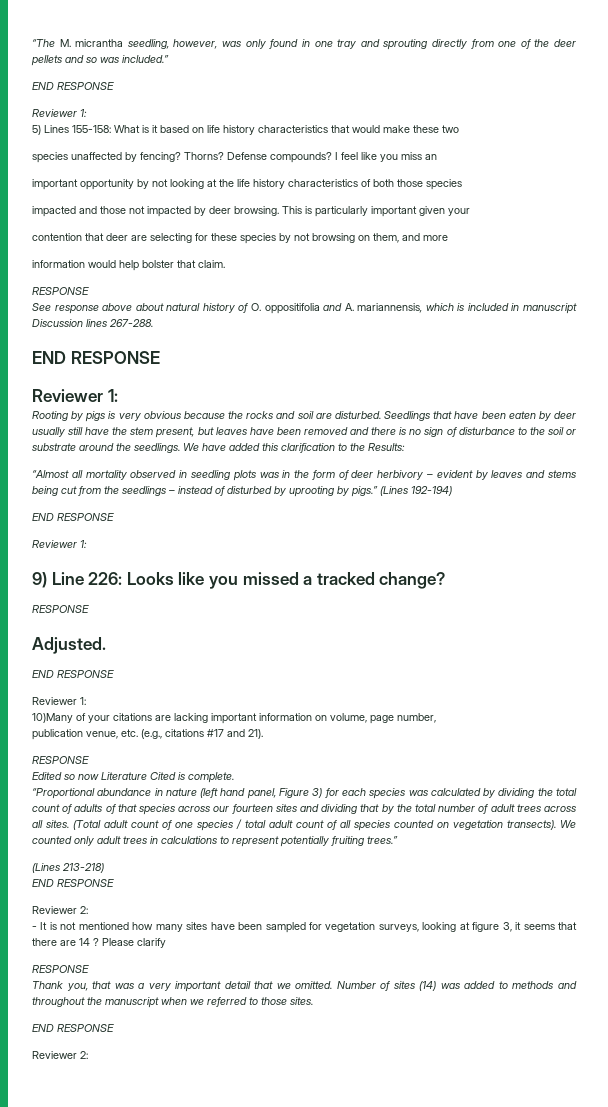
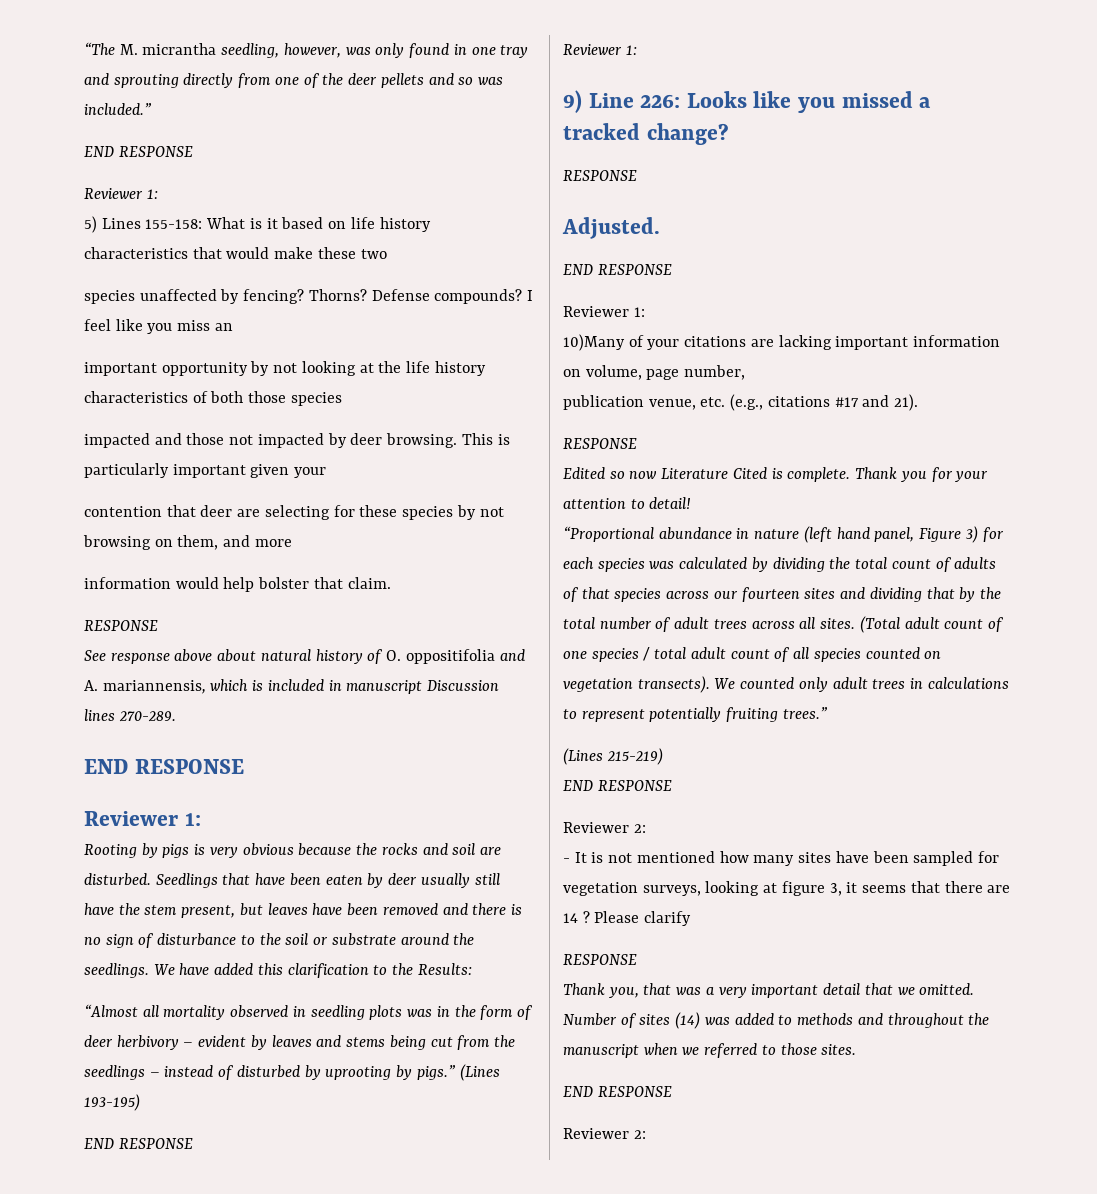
[109,319,153,327] 267-288. -> [118,711,176,722] 270-289.
[411,486,452,496] 192-194) -> [84,1094,140,1111] 193-195)
(234, 777) none -> [855,467,989,482] [563,497,692,509] Thank you for your attention to detail!
[62,863,104,873] 213-218) -> [606,748,663,765] 215-219)

